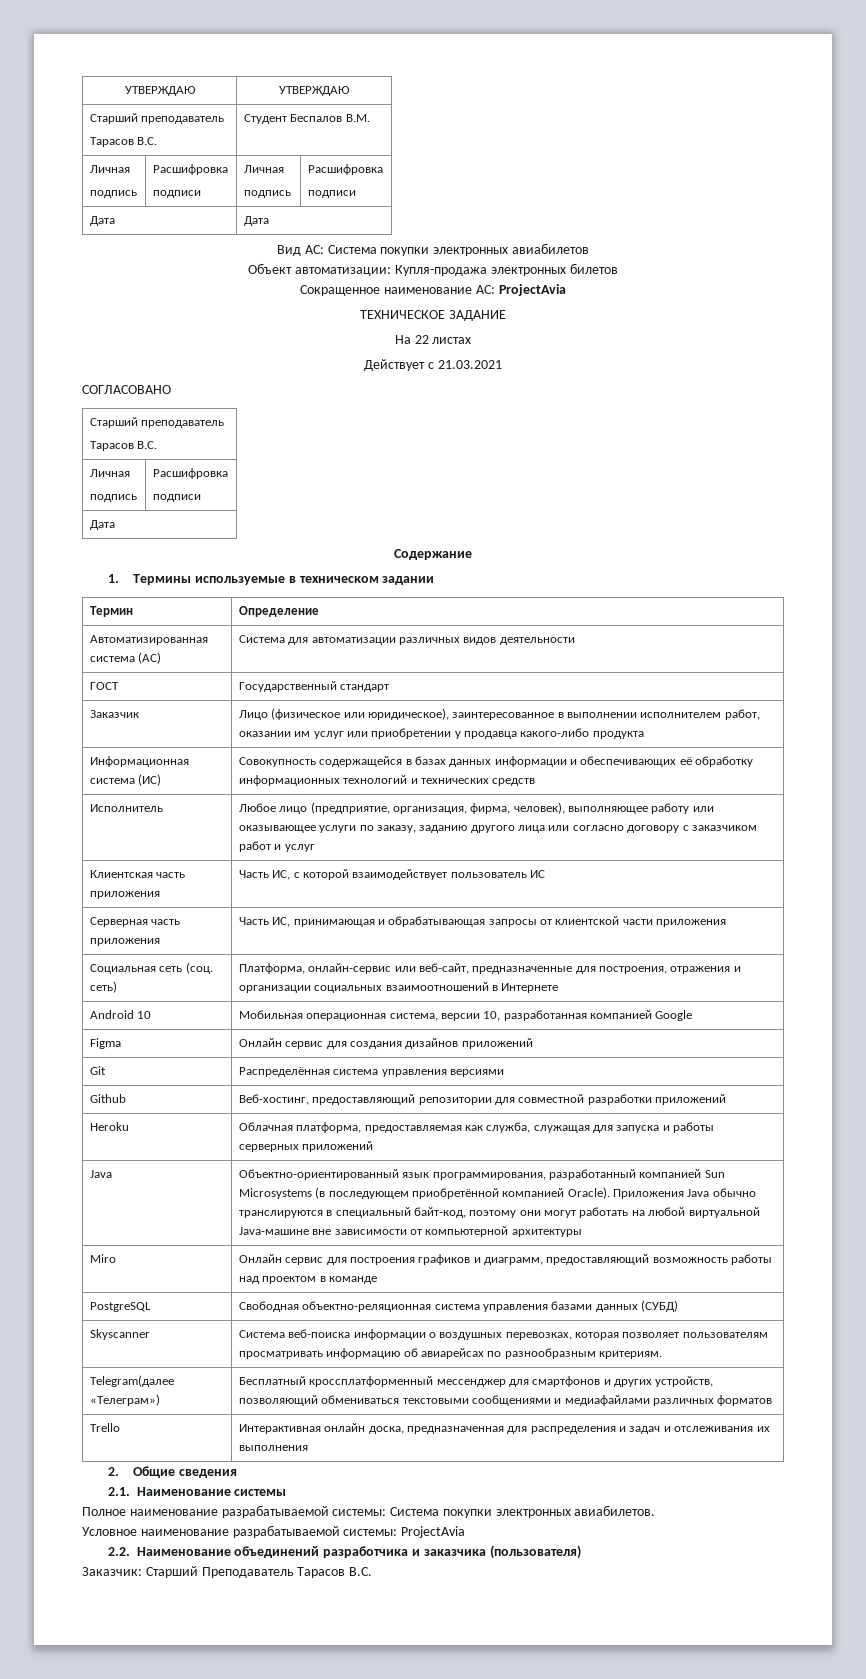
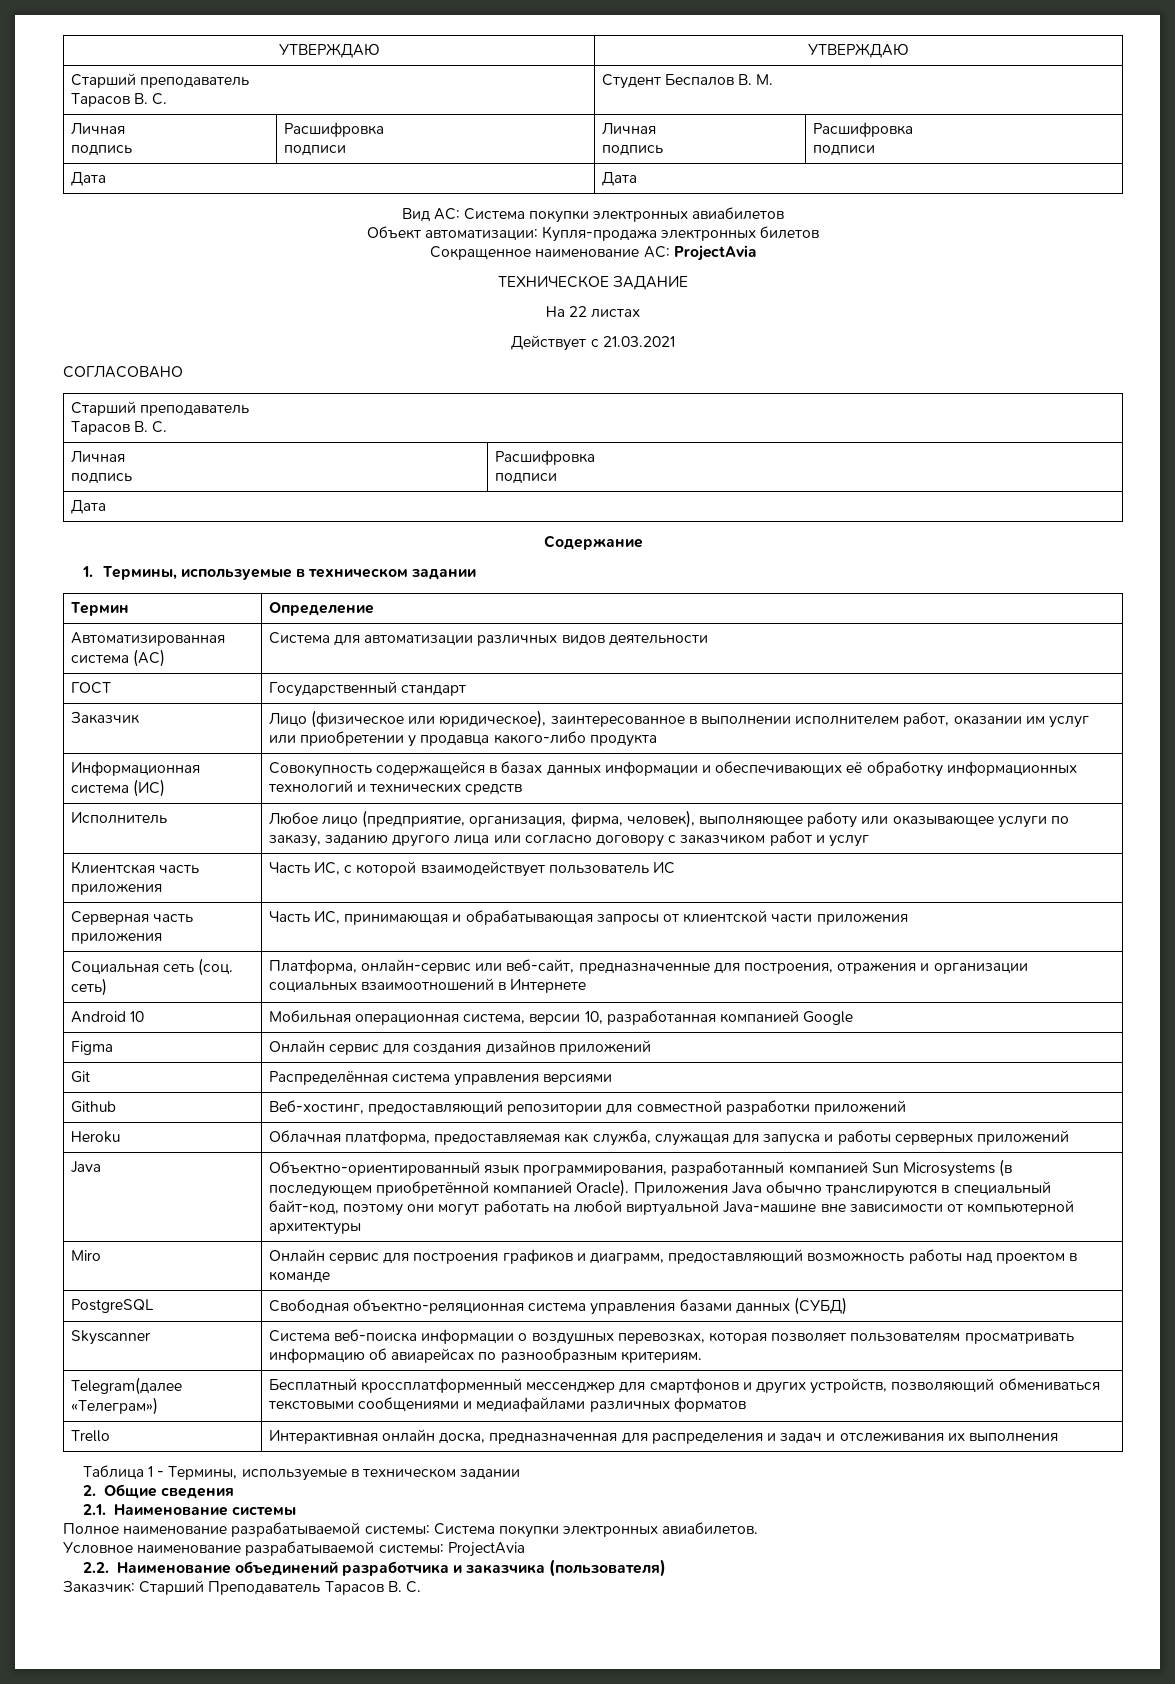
[137,137,158,145] В.С. -> [134,93,168,105] В. С.
[345,114,370,122] В.М. -> [738,74,774,85] В. М.
[137,441,158,449] В.С. -> [134,421,168,433] В. С.
[133,574,192,585] Термины -> [102,566,177,580] Термины,
(308, 1448) none -> [82,1465,521,1481] // Таблица 1 - Термины, используемые в техническом задании
[349,1567,373,1576] В.С. -> [387,1581,421,1593] В. С.

